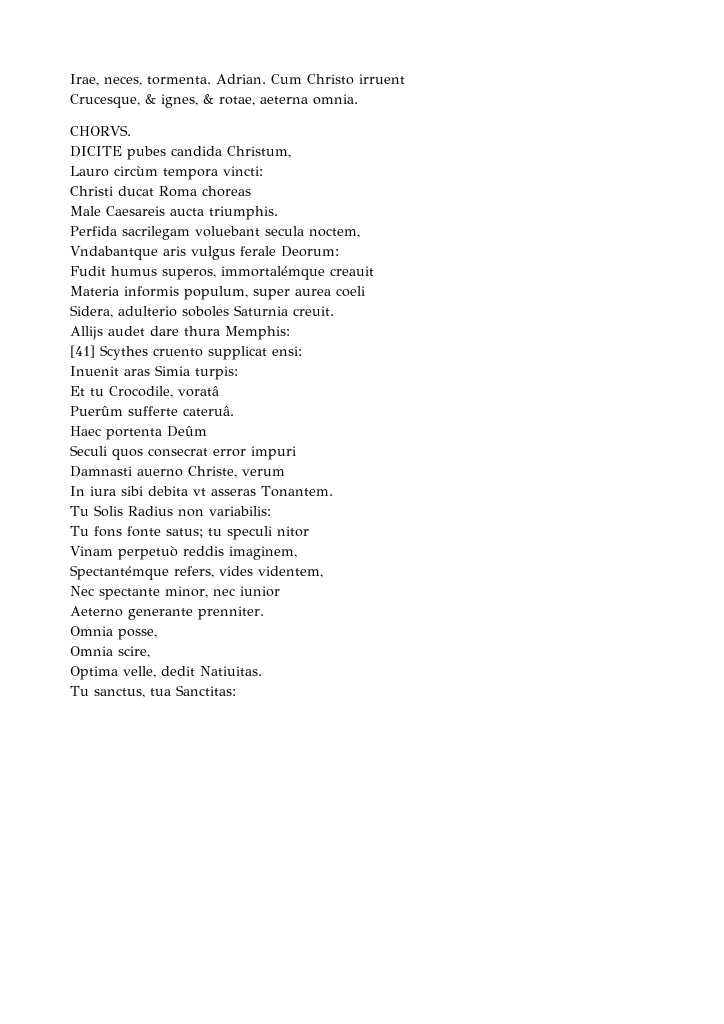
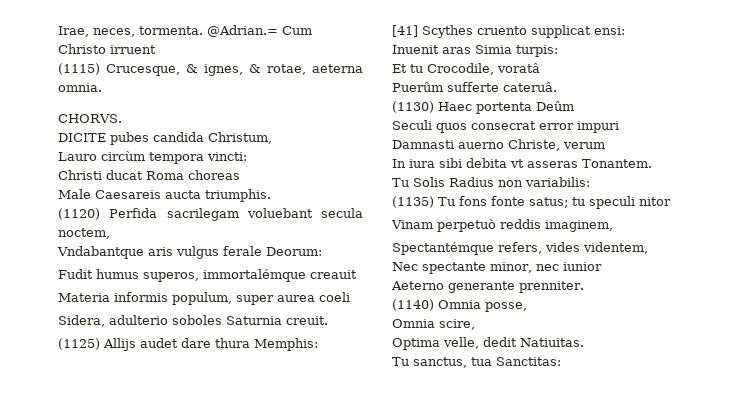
[216,74,266,84] Adrian. -> [207,25,278,37] @Adrian.=
(405, 79) none -> [58,63,100,75] (1115)
(278, 213) none -> [58,208,100,220] (1120)
(334, 311) none -> [58,338,100,350] (1125)
(234, 411) none -> [392,101,434,113] (1130)
(271, 511) none -> [392,196,434,208] (1135)
(264, 613) none -> [392,299,434,311] (1140)

